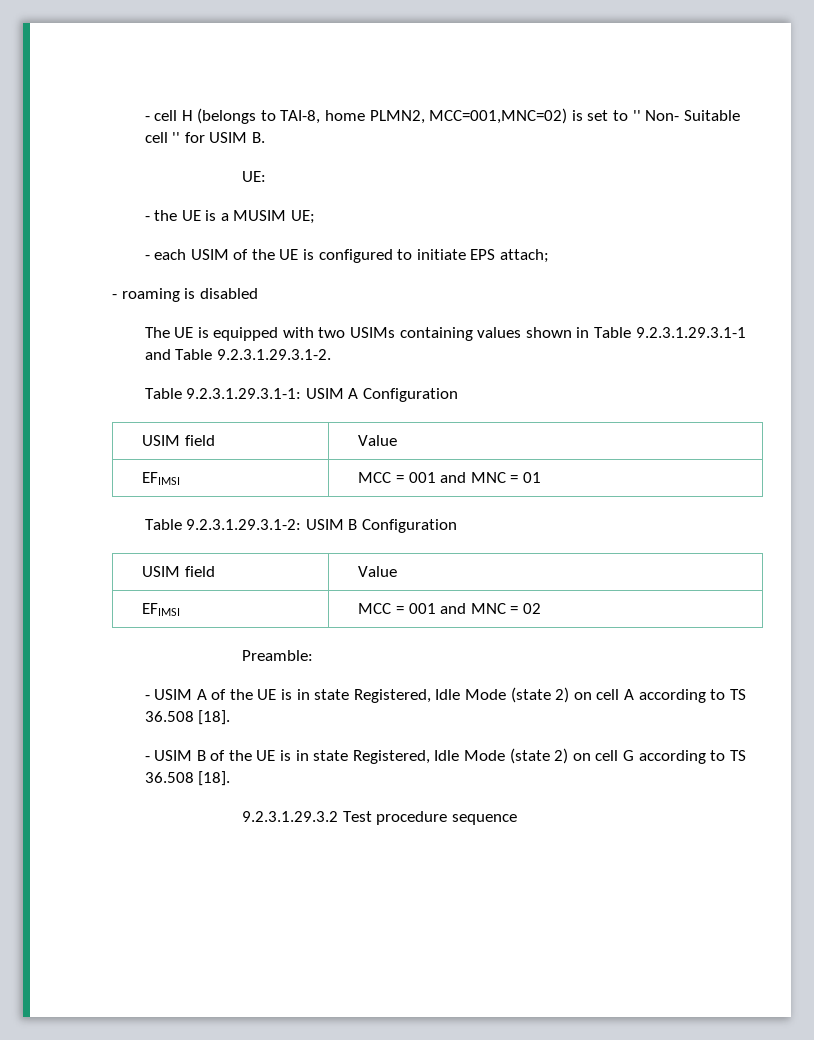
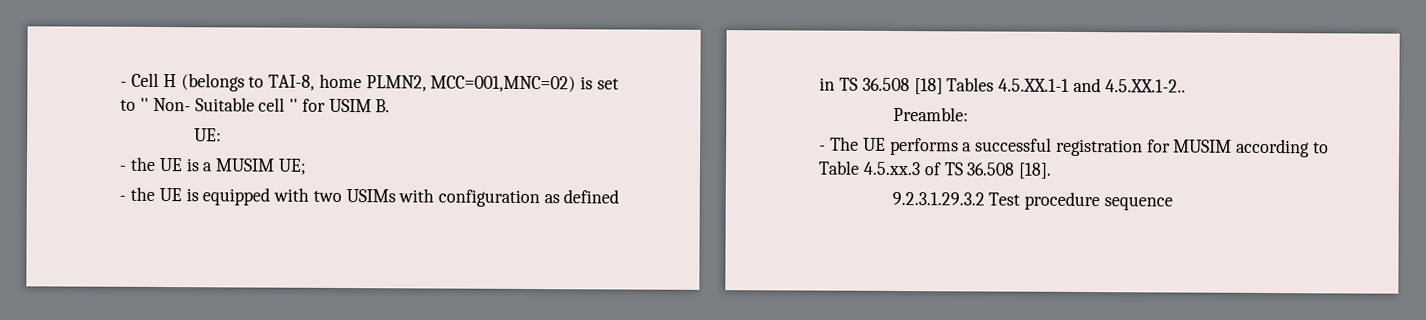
[144,110,178,121] - cell -> [120,72,160,88] - Cell
[154,249,550,263] [112,288,258,302] [144,327,746,341] [144,349,331,360] [144,388,458,402] [142,435,215,446] [358,435,398,446] [142,472,181,485] [358,472,541,483] [144,519,457,533] [142,566,215,577] [358,566,398,577] [142,603,181,616] [358,603,541,614] [242,650,314,661] [144,687,746,703] [144,710,231,725] [144,748,726,764] each USIM of the UE is configured to initiate EPS attach; // - roaming is disabled // The UE is equipped with two USIMs containing values shown in Table 9.2.3.1.29.3.1-1 and Table 9.2.3.1.29.3.1-2. // Table 9.2.3.1.29.3.1-1: USIM A Configuration // USIM field | Value // EFIMSI | MCC = 001 and MNC = 01 // Table 9.2.3.1.29.3.1-2: USIM B Configuration // USIM field | Value // EFIMSI | MCC = 001 and MNC = 02 // Preamble: // - USIM A of the UE is in state Registered, Idle Mode (state 2) on cell A according to TS 36.508 [18]. // - USIM B of the UE is in state Registered, Idle Mode (state 2) on cell G according to -> [130,186,620,208] [819,77,1186,95] [892,106,969,122] [819,136,1329,158] [818,160,941,176] the UE is equipped with two USIMs with configuration as defined in TS 36.508 [18] Tables 4.5.XX.1-1 and 4.5.XX.1-2.. // Preamble: // - The UE performs a successful registration for MUSIM according to Table 4.5.xx.3 of

